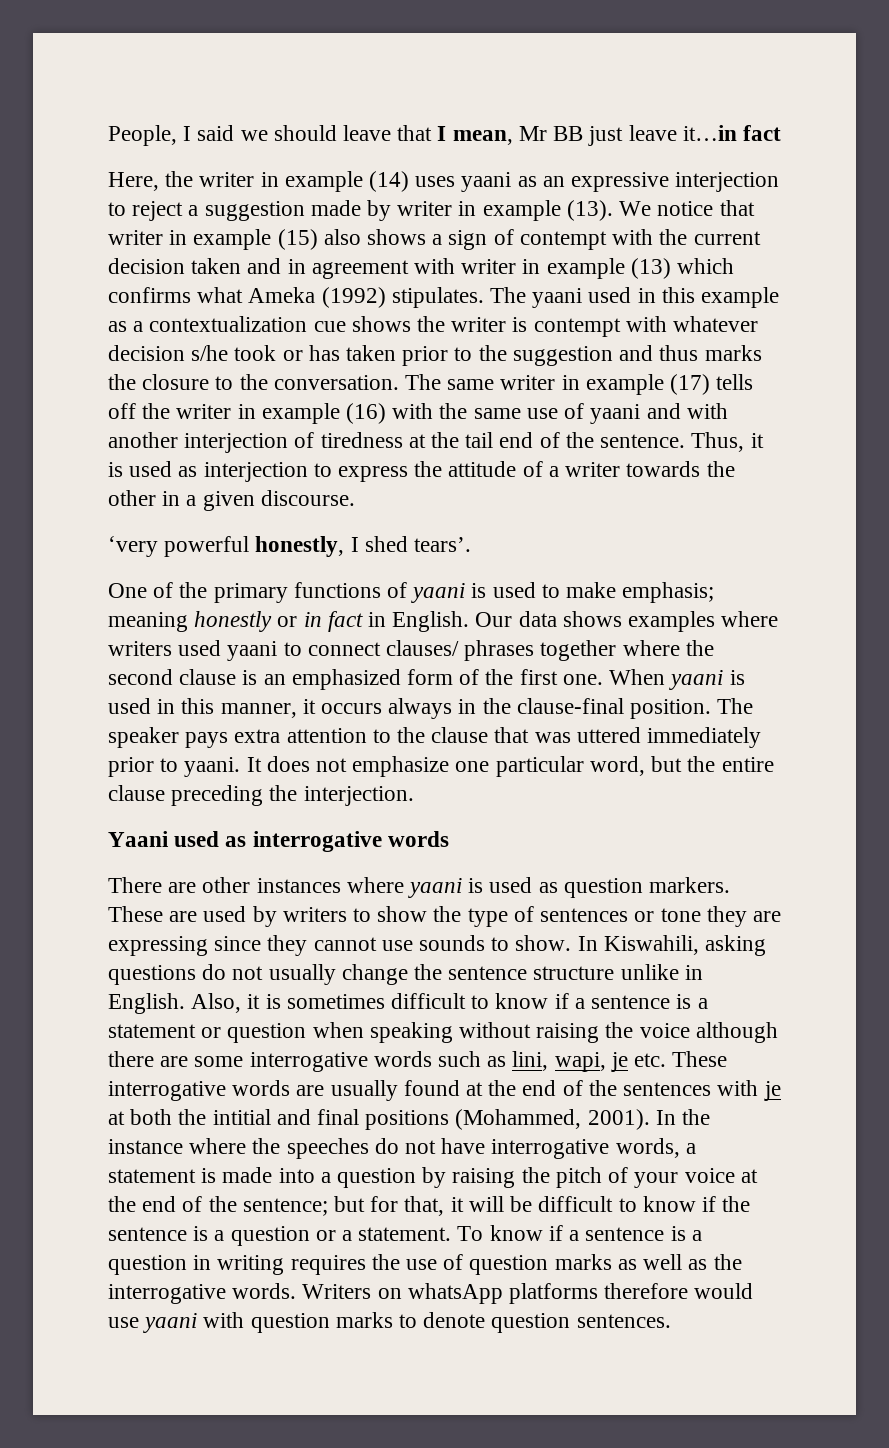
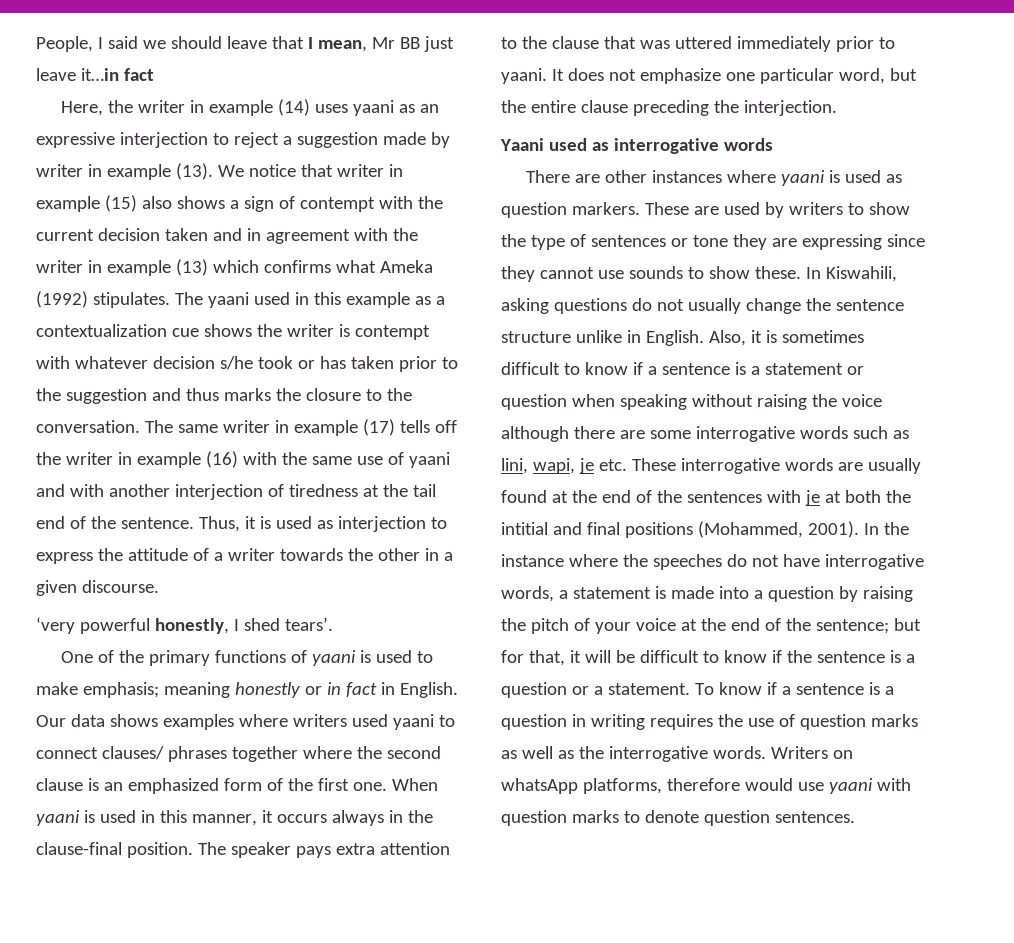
(456, 266) none -> [392,228,418,241] the
[515,935,572,951] show. -> [708,266,801,279] show these.
[509,1283,599,1304] platforms -> [582,778,662,794] platforms,

